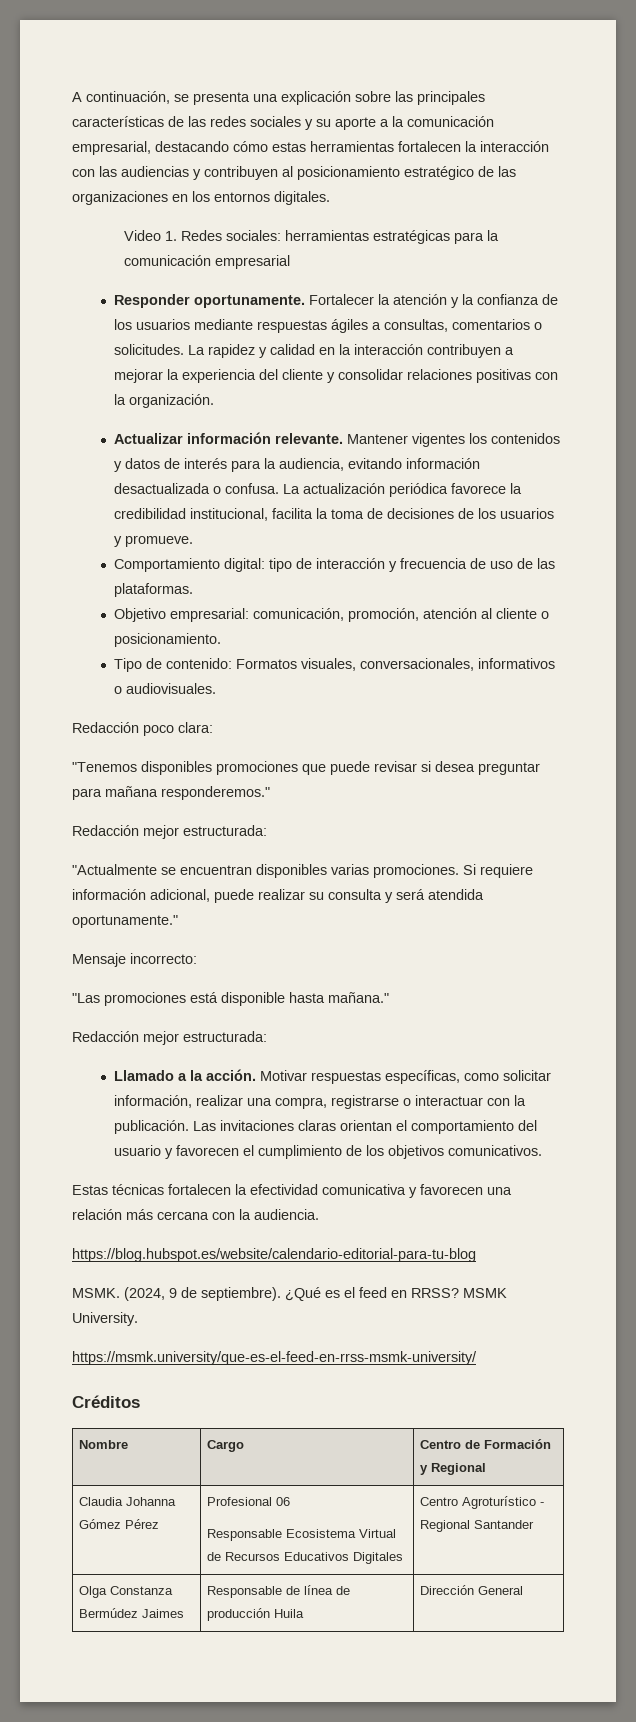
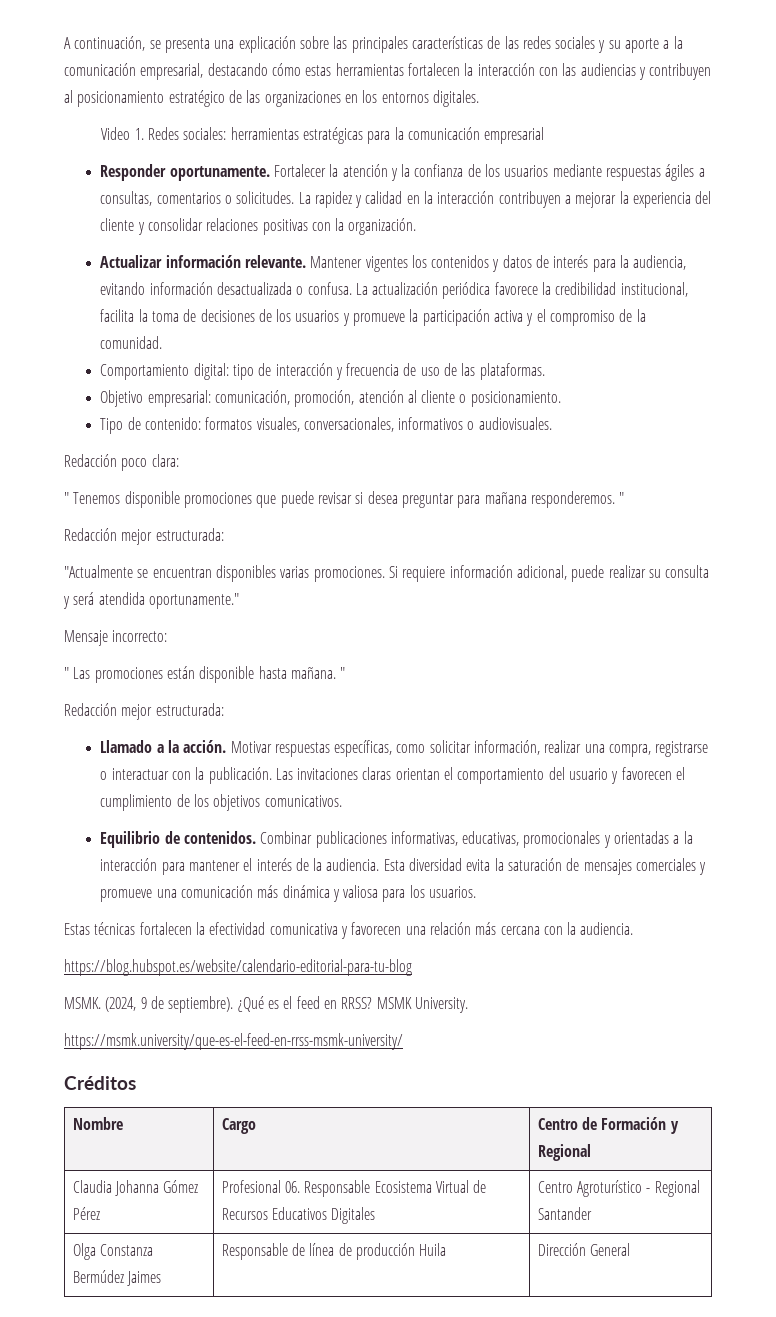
[124,535,193,547] promueve. -> [353,309,646,326] [100,336,163,349] promueve la participación activa y el compromiso de la comunidad.
[235,659,297,669] Formatos -> [205,417,253,430] formatos
[72,761,212,775] "Tenemos disponibles -> [64,491,180,508] " Tenemos disponible
[161,786,270,800] responderemos." -> [530,491,625,508] responderemos. "
[72,992,389,1006] "Las promociones está disponible hasta mañana." -> [64,666,346,683] " Las promociones están disponible hasta mañana. "
(542, 1150) none -> [100,831,693,848] [100,858,707,875] [100,885,477,902] // Equilibrio de contenidos. Combinar publicaciones informativas, educativas, promocionales y orientadas a la interacción para mantener el interés de la audiencia. Esta diversidad evita la saturación de mensajes comerciales y promueve una comunicación más dinámica y valiosa para los usuarios.
[275,1497,290,1506] 06 // -> [284,1181,300,1193] 06.

